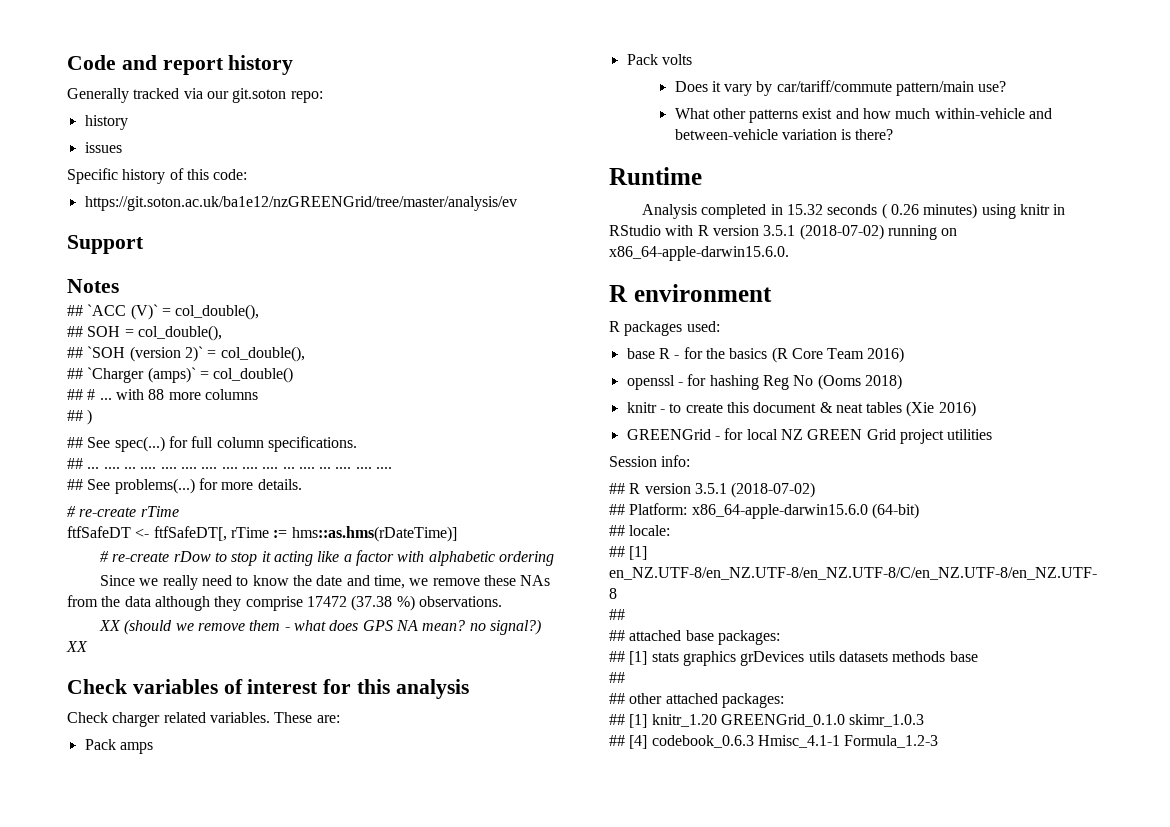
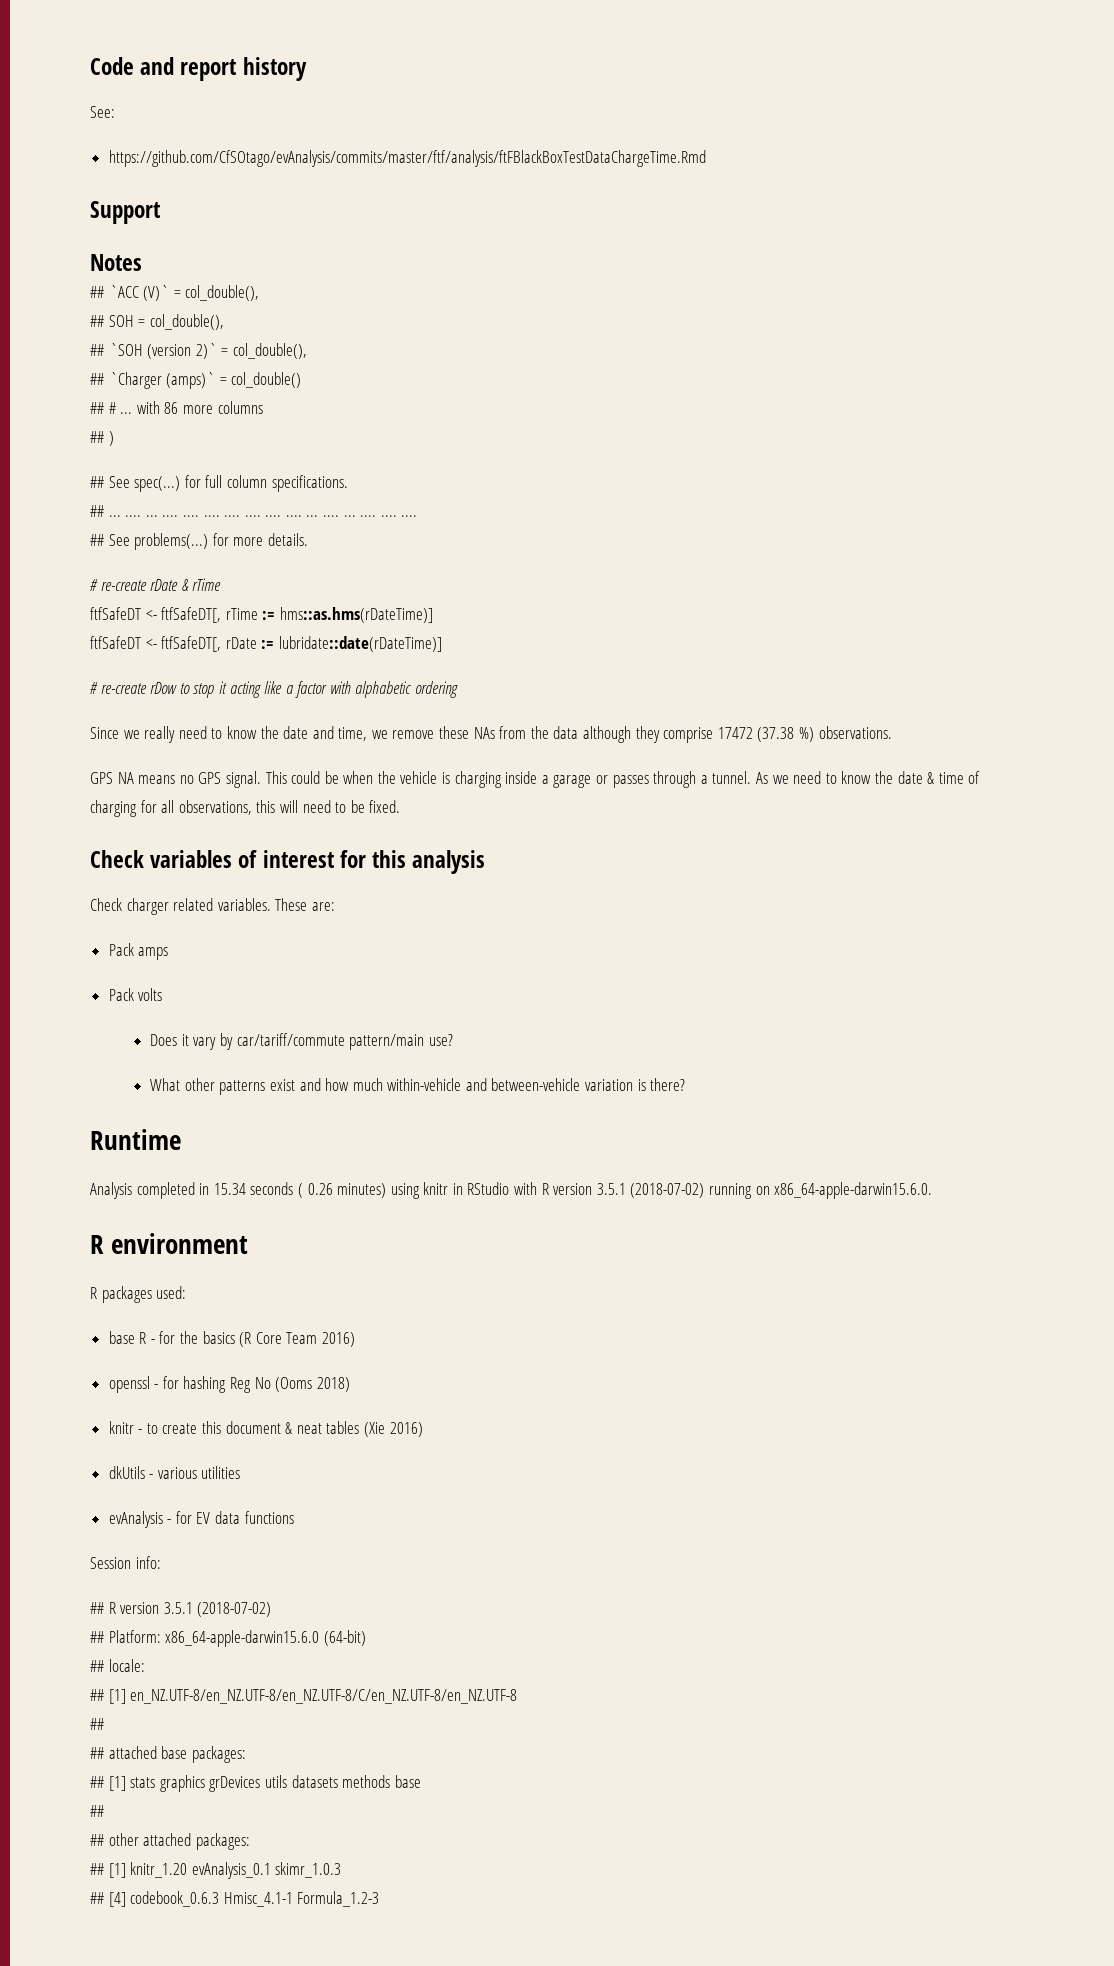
[67,88,323,103] [84,115,128,130] [84,142,122,153] [67,168,248,184] [84,196,517,211] Generally tracked via our git.soton repo: // history // issues // Specific history of this code: // https://git.soton.ac.uk/ba1e12/nzGREENGrid/tree/master/analysis/ev -> [90,106,115,118] [108,150,706,167] See: // https://github.com/CfSOtago/evAnalysis/commits/master/ftf/analysis/ftFBlackBoxTestDataChargeTime.Rmd
[148,389,165,400] 88 -> [164,402,179,414] 86
(137, 512) none -> [150,579,189,591] rDate &
(457, 534) none -> [90,636,442,652] // ftfSafeDT <- ftfSafeDT[, rDate := lubridate::date(rDateTime)]
[99,619,541,635] [66,641,88,652] XX (should we remove them - what does GPS NA mean? no signal?) XX -> [90,771,981,788] [90,800,401,817] GPS NA means no GPS signal. This could be when the vehicle is charging inside a garage or passes through a tunnel. As we need to know the date & time of charging for all observations, this will need to be fixed.
[786,204,823,215] 15.32 -> [213,1183,246,1195] 15.34
[626,428,993,444] GREENGrid - for local NZ GREEN Grid project utilities -> [108,1466,241,1479] [108,1511,294,1528] dkUtils - various utilities // evAnalysis - for EV data functions
[720,714,845,727] GREENGrid_0.1.0 -> [191,1862,271,1879] evAnalysis_0.1

